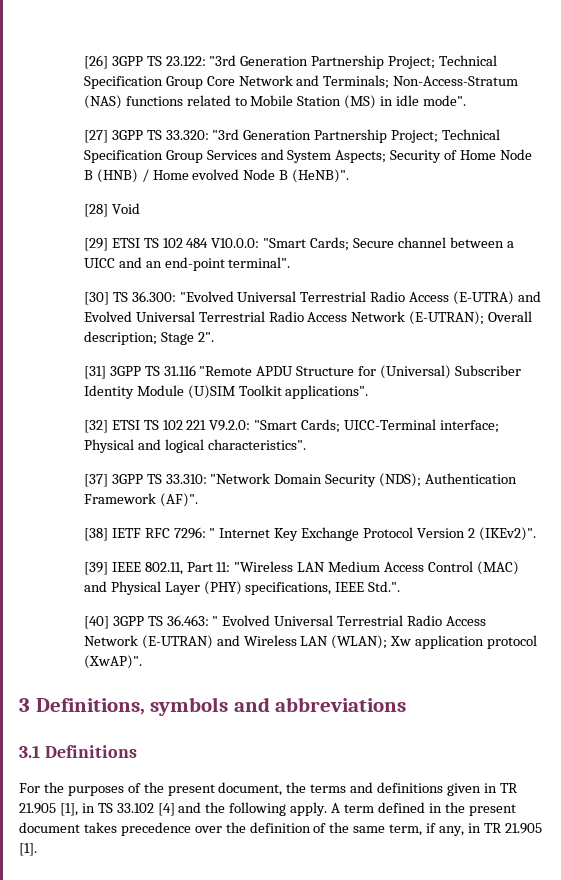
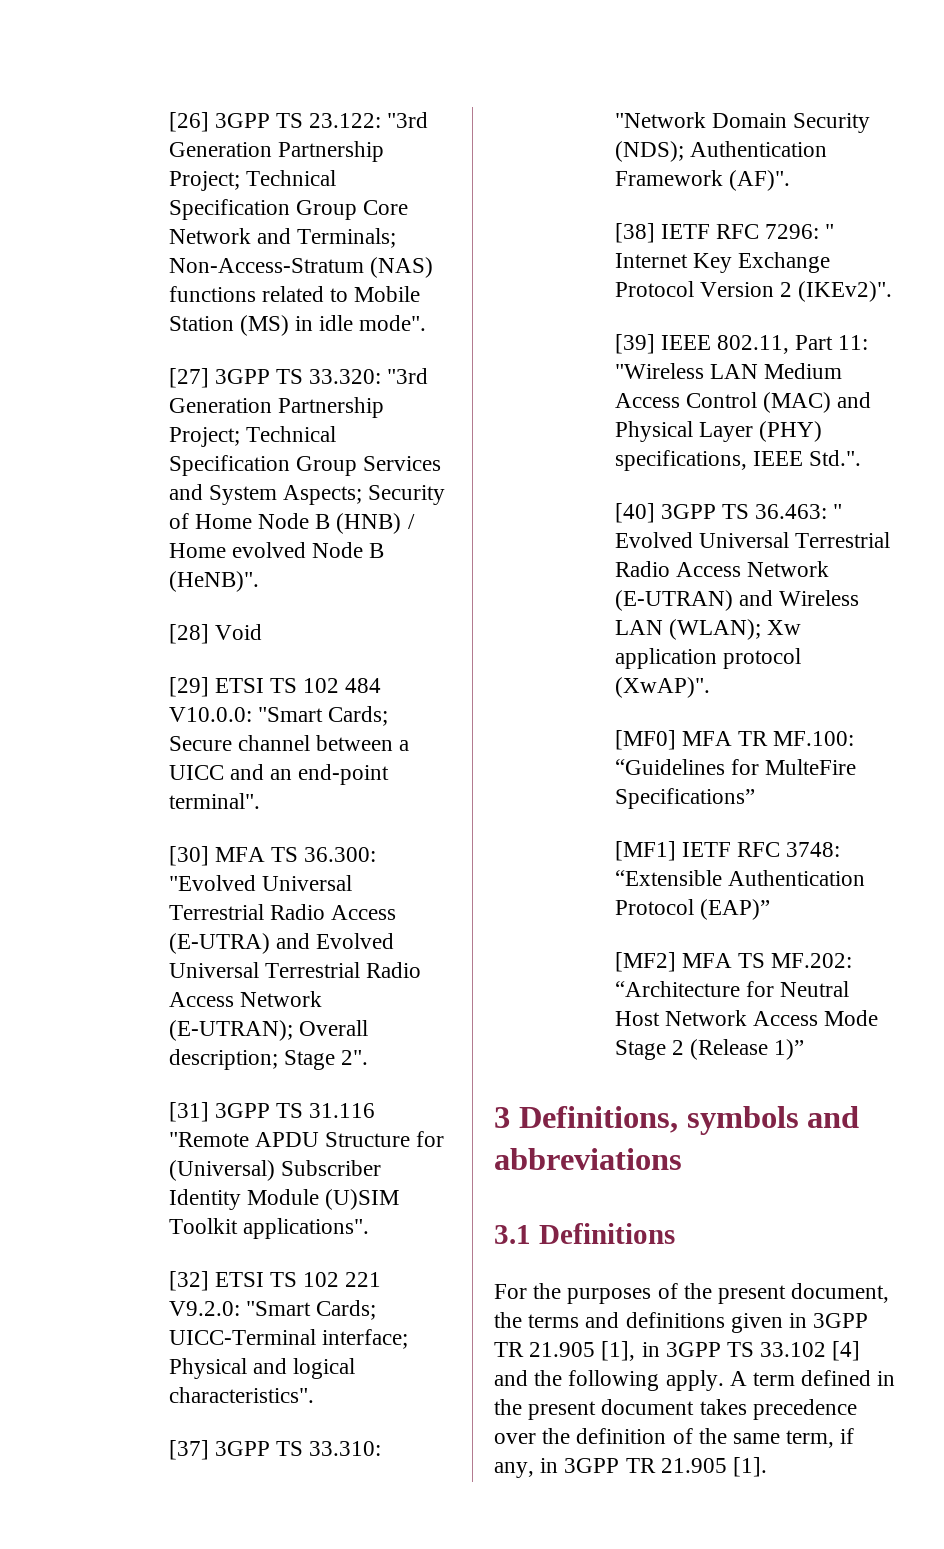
(109, 298) none -> [214,847,265,862] MFA
(142, 662) none -> [614,730,855,750] [614,759,857,775] [614,788,755,809] [614,841,841,861] [614,870,865,886] [614,899,770,920] [614,952,853,972] [614,981,850,997] [614,1010,879,1026] [614,1039,805,1060] // [MF0] MFA TR MF.100: “Guidelines for MulteFire Specifications” // [MF1] IETF RFC 3748: “Extensible Authentication Protocol (EAP)” // [MF2] MFA TS MF.202: “Architecture for Neutral Host Network Access Mode Stage 2 (Release 1)”
(497, 788) none -> [813,1313,869,1328] 3GPP
(95, 808) none -> [665,1342,721,1357] 3GPP
(481, 828) none -> [564,1458,620,1473] 3GPP

